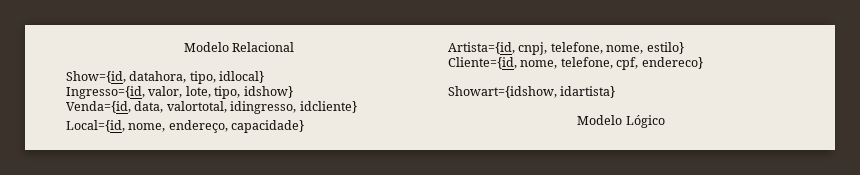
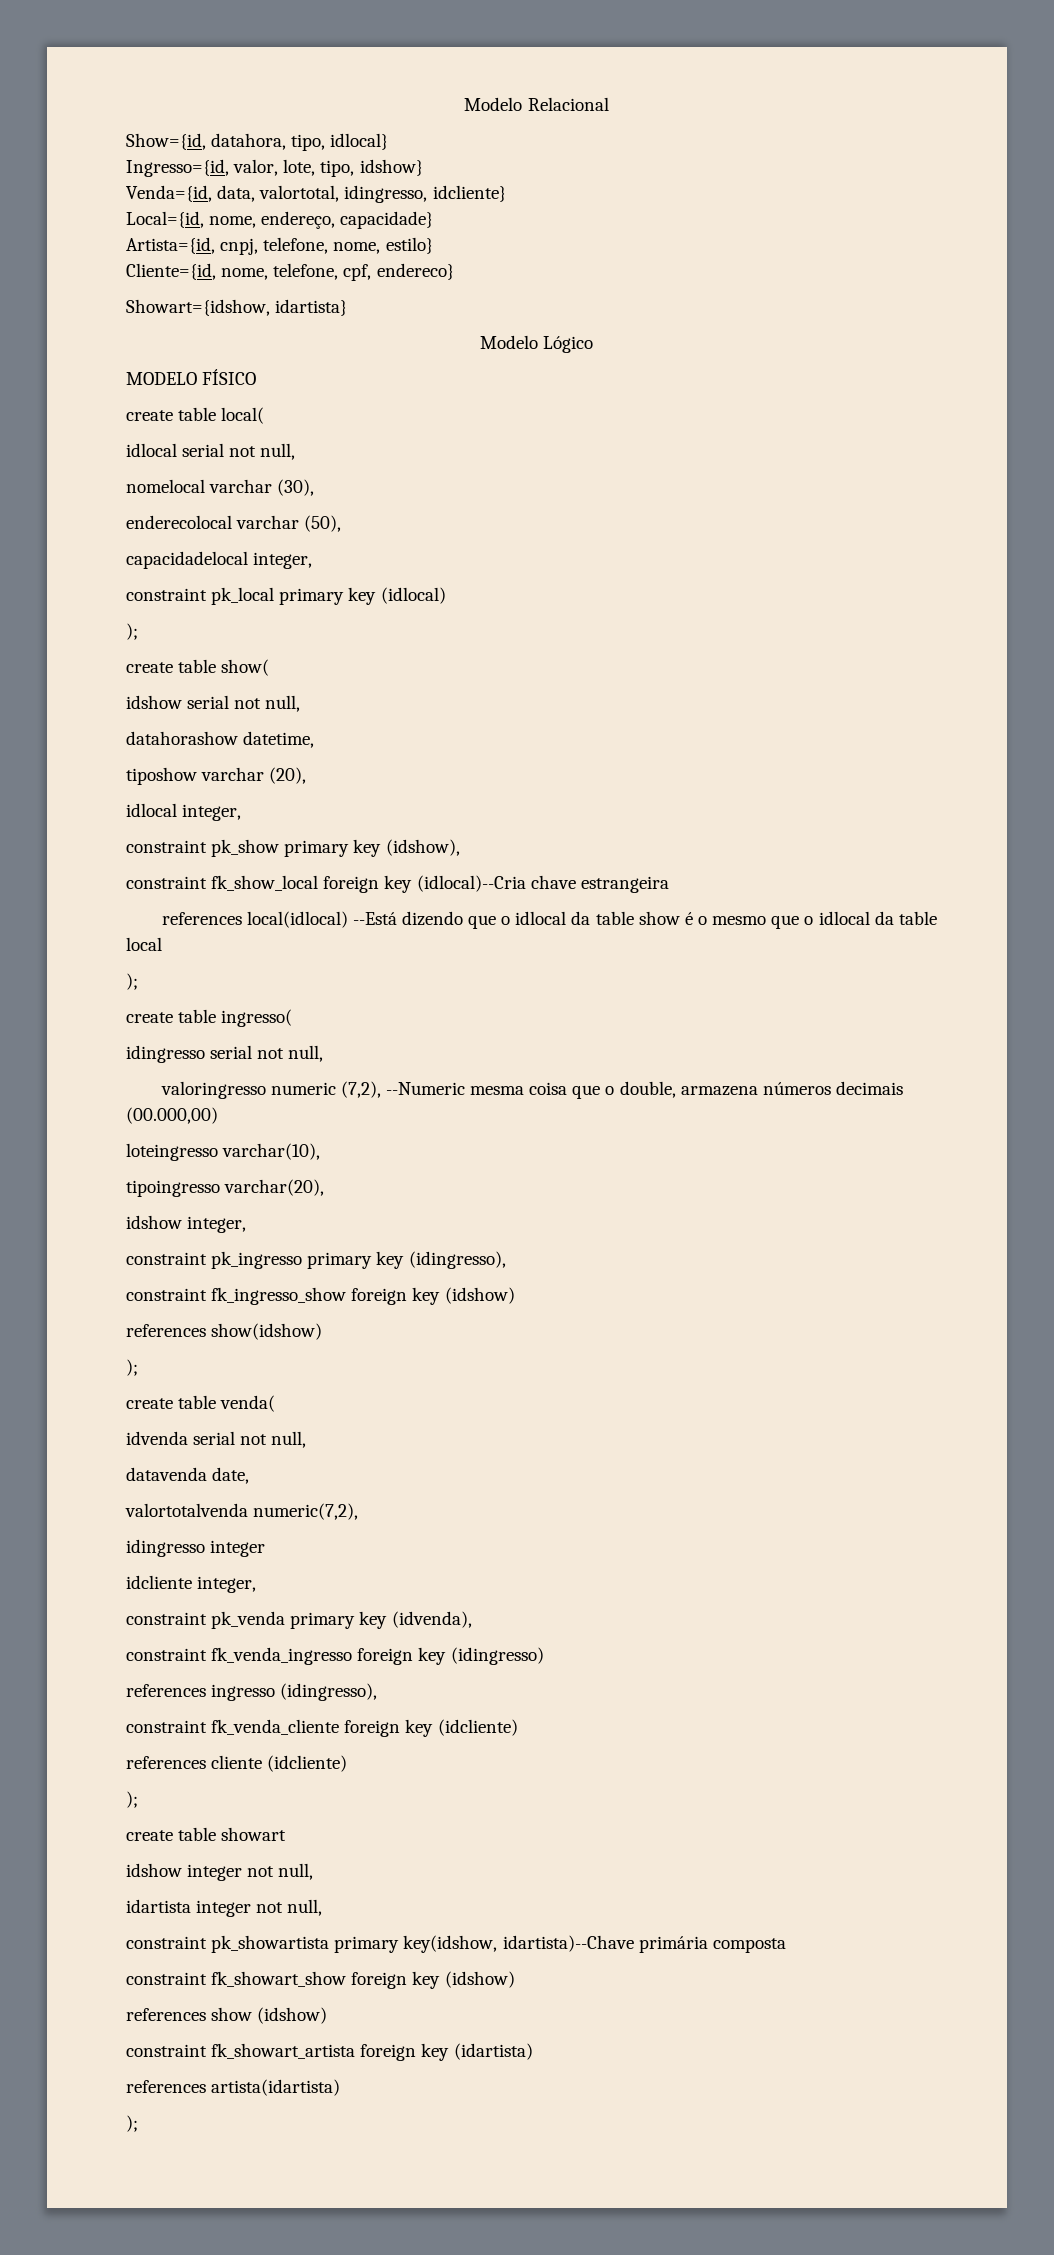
(665, 121) none -> [126,369,257,385] [126,407,265,424] [126,443,296,460] [126,479,315,496] [126,515,342,532] [126,551,313,569] [126,587,446,605] [126,623,138,640] [126,659,270,676] [126,695,301,712] [126,731,315,748] [126,767,307,785] [126,803,242,821] [126,839,460,857] [126,875,669,893] [161,911,937,929] [126,937,162,951] [126,973,138,990] [126,1009,293,1027] [126,1045,324,1063] [160,1081,903,1099] [126,1107,218,1124] [126,1143,321,1161] [126,1179,325,1197] [126,1215,247,1233] [126,1251,506,1269] [126,1287,515,1305] [126,1323,323,1340] [126,1359,138,1376] [126,1395,276,1412] [126,1431,307,1448] [126,1467,250,1484] [125,1503,359,1520] [126,1539,266,1557] [126,1575,257,1593] [126,1611,472,1629] [126,1647,544,1665] [126,1683,378,1701] [126,1719,518,1737] [126,1755,348,1772] [126,1791,138,1808] [126,1827,287,1841] [126,1863,314,1881] [126,1899,323,1917] [126,1935,786,1953] [126,1971,515,1989] [126,2007,328,2024] [126,2043,533,2061] [126,2079,341,2096] [126,2115,138,2132] // MODELO FÍSICO // create table local( // idlocal serial not null, // nomelocal varchar (30), // enderecolocal varchar (50), // capacidadelocal integer, // constraint pk_local primary key (idlocal) // ); // create table show( // idshow serial not null, // datahorashow datetime, // tiposhow varchar (20), // idlocal integer, // constraint pk_show primary key (idshow), // constraint fk_show_local foreign key (idlocal)--Cria chave estrangeira // references local(idlocal) --Está dizendo que o idlocal da table show é o mesmo que o idlocal da table local // ); // create table ingresso( // idingresso serial not null, // valoringresso numeric (7,2), --Numeric mesma coisa que o double, armazena números decimais (00.000,00) // loteingresso varchar(10), // tipoingresso varchar(20), // idshow integer, // constraint pk_ingresso primary key (idingresso), // constraint fk_ingresso_show foreign key (idshow) // references show(idshow) // ); // create table venda( // idvenda serial not null, // datavenda date, // valortotalvenda numeric(7,2), // idingresso integer // idcliente integer, // constraint pk_venda primary key (idvenda), // constraint fk_venda_ingresso foreign key (idingresso) // references ingresso (idingresso), // constraint fk_venda_cliente foreign key (idcliente) // references cliente (idcliente) // ); // create table showart // idshow integer not null, // idartista integer not null, // constraint pk_showartista primary key(idshow, idartista)--Chave primária composta // constraint fk_showart_show foreign key (idshow) // references show (idshow) // constraint fk_showart_artista foreign key (idartista) // references artista(idartista) // );

